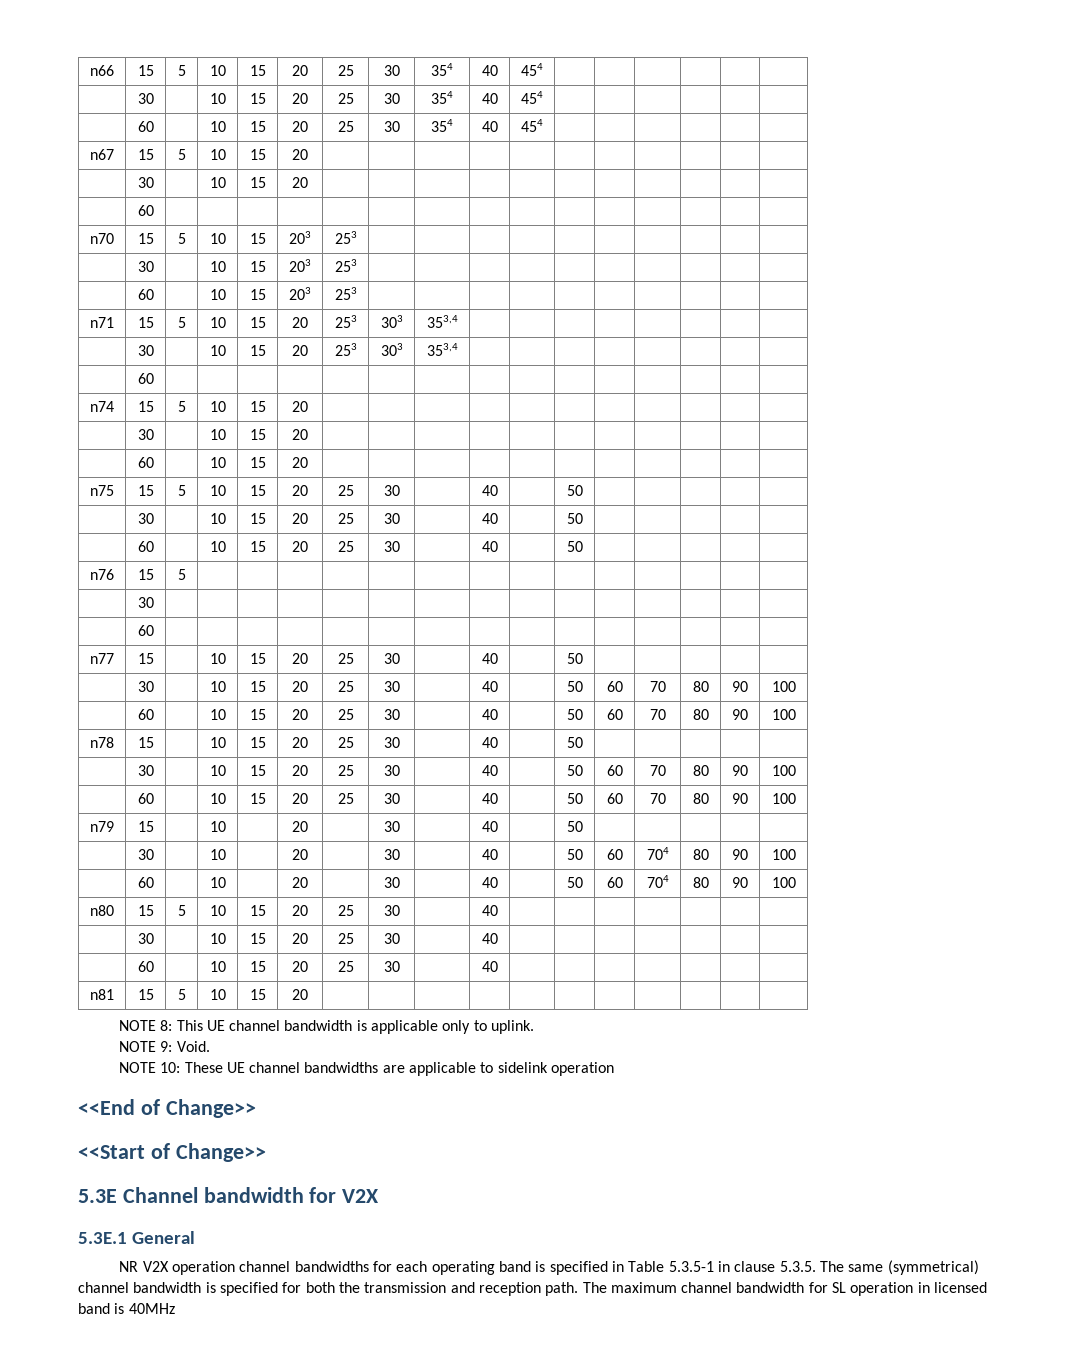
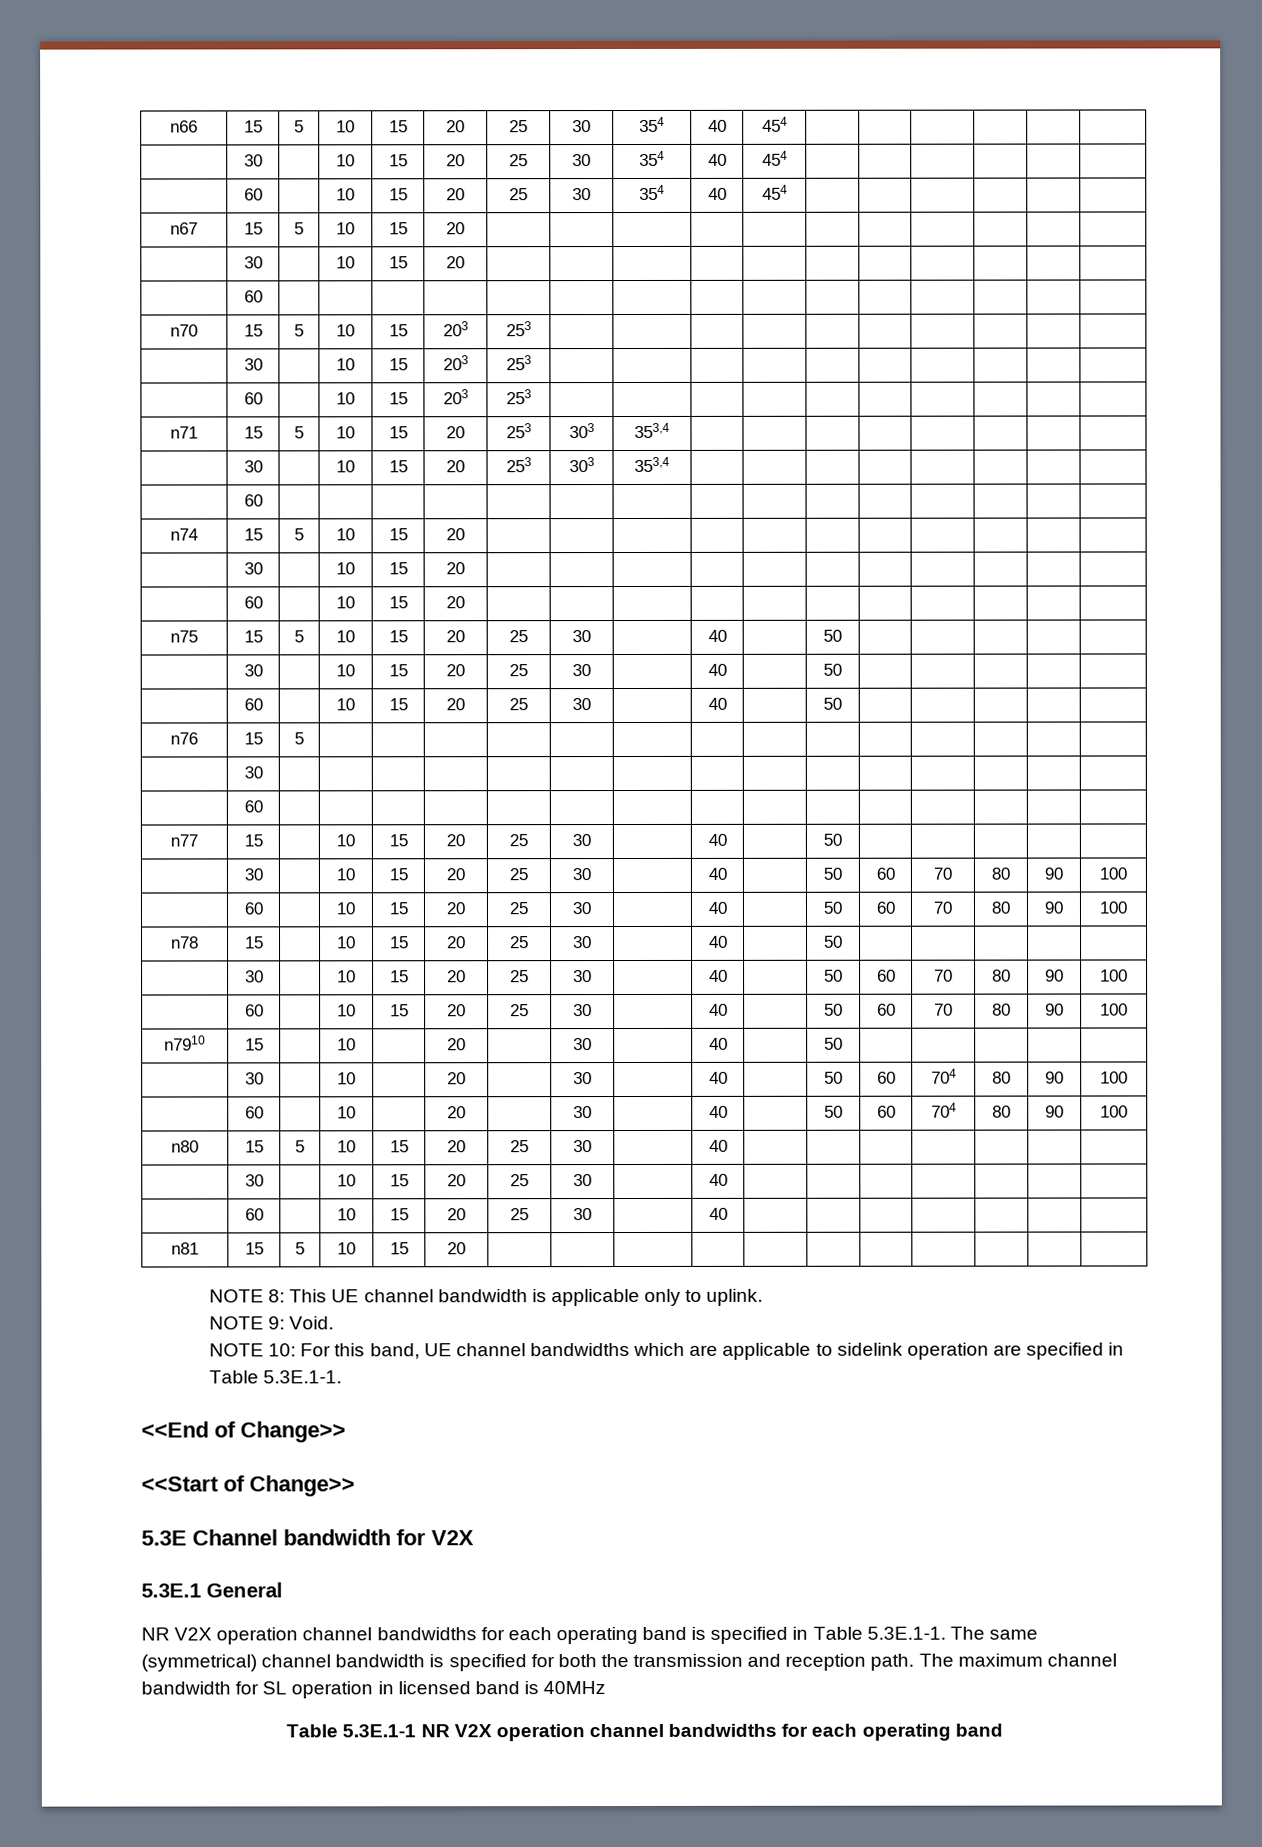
[90,821,114,832] n79 -> [164,1035,206,1051] n7910
[184,1062,223,1073] These -> [300,1343,420,1360] For this band,
(379, 1067) none -> [633,1342,686,1356] which
(615, 1069) none -> [992,1342,1125,1360] [209,1370,343,1384] are specified in Table 5.3E.1-1.
[668,1261,816,1272] 5.3.5-1 in clause 5.3.5. -> [866,1626,946,1640] 5.3E.1-1.
(175, 1308) none -> [286,1723,1003,1742] // Table 5.3E.1-1 NR V2X operation channel bandwidths for each operating band

